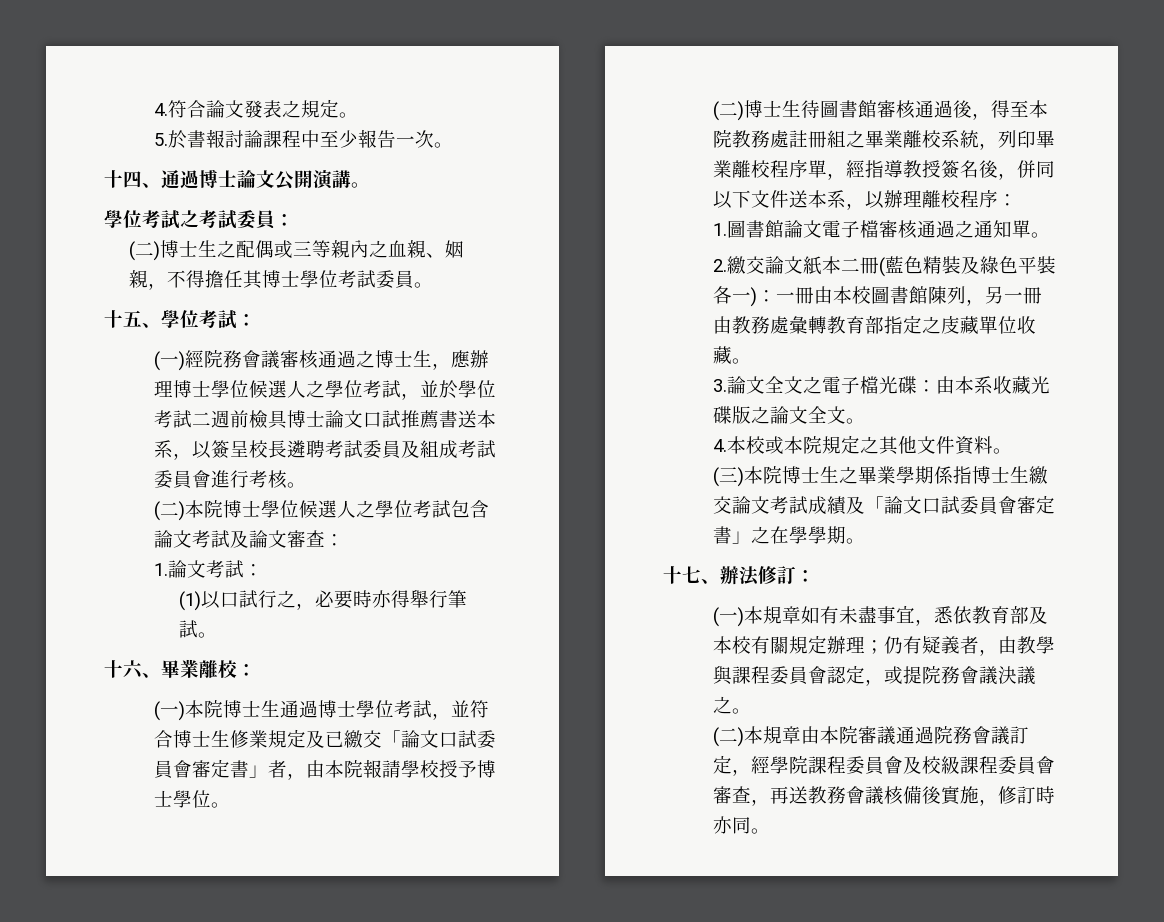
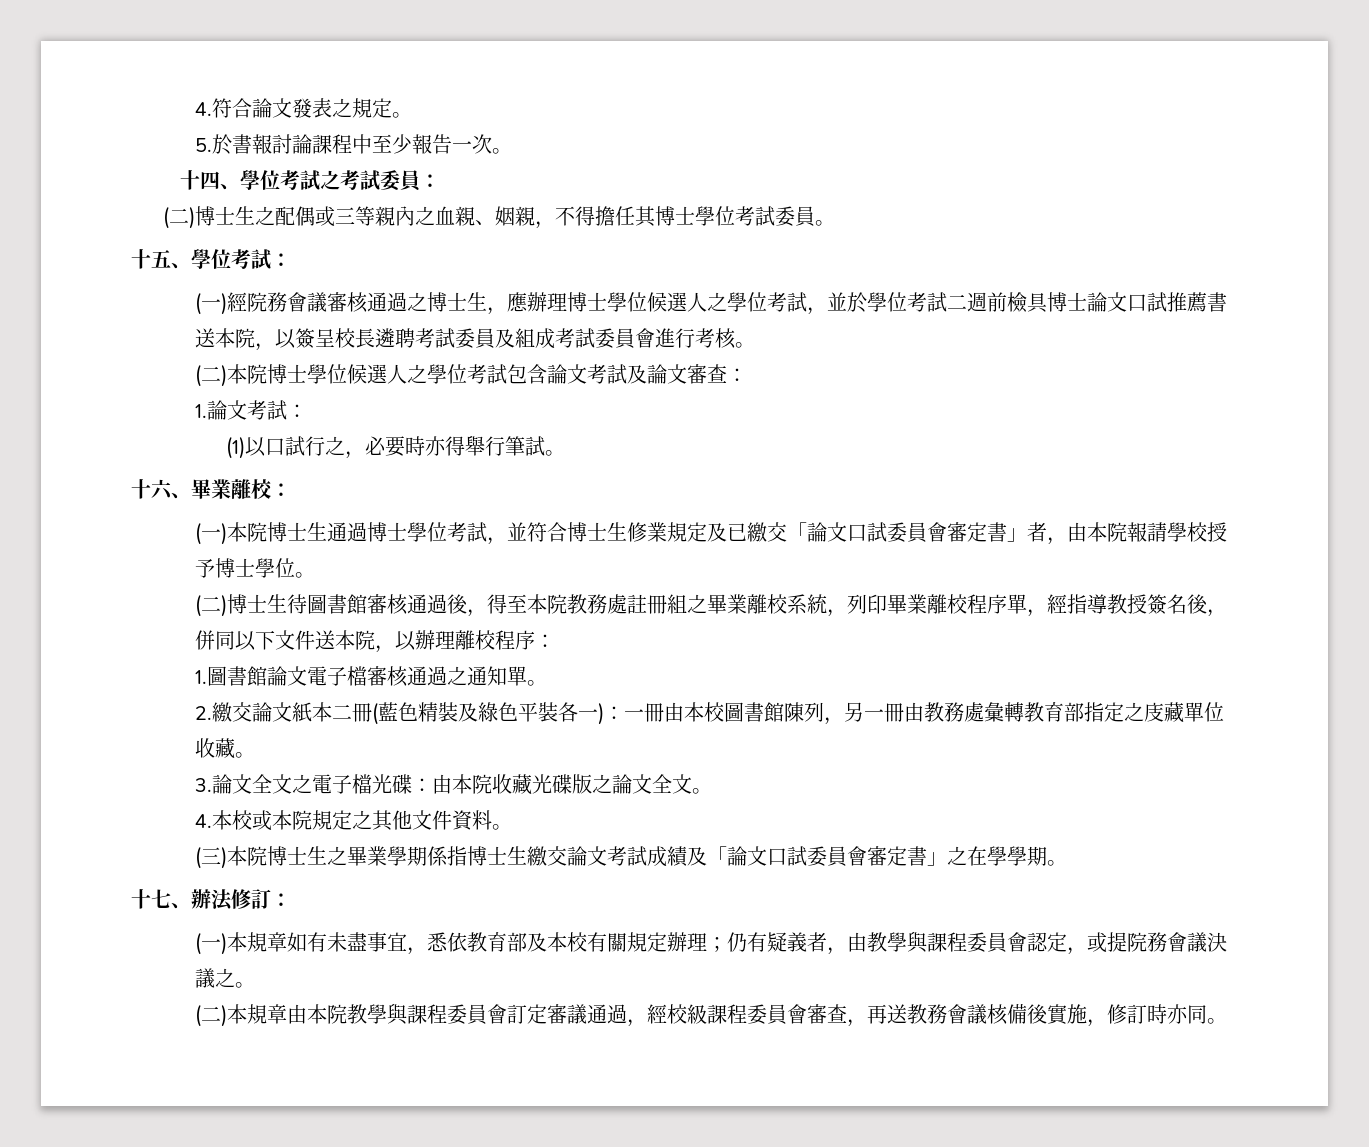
[161,169,370,190] 通過博士論文公開演講。 // -> (240, 187) none
[153,440,173,458] 系 -> [234,328,255,348] 院
[826,190,846,208] 系 -> [354,630,375,650] 院
[973,376,993,394] 系 -> [471,774,492,794] 院
[857,726,1029,745] [712,755,922,776] 審議通過院務會議訂定，經學院課程委員會及 -> [346,1003,667,1027] 教學與課程委員會訂定審議通過，經

